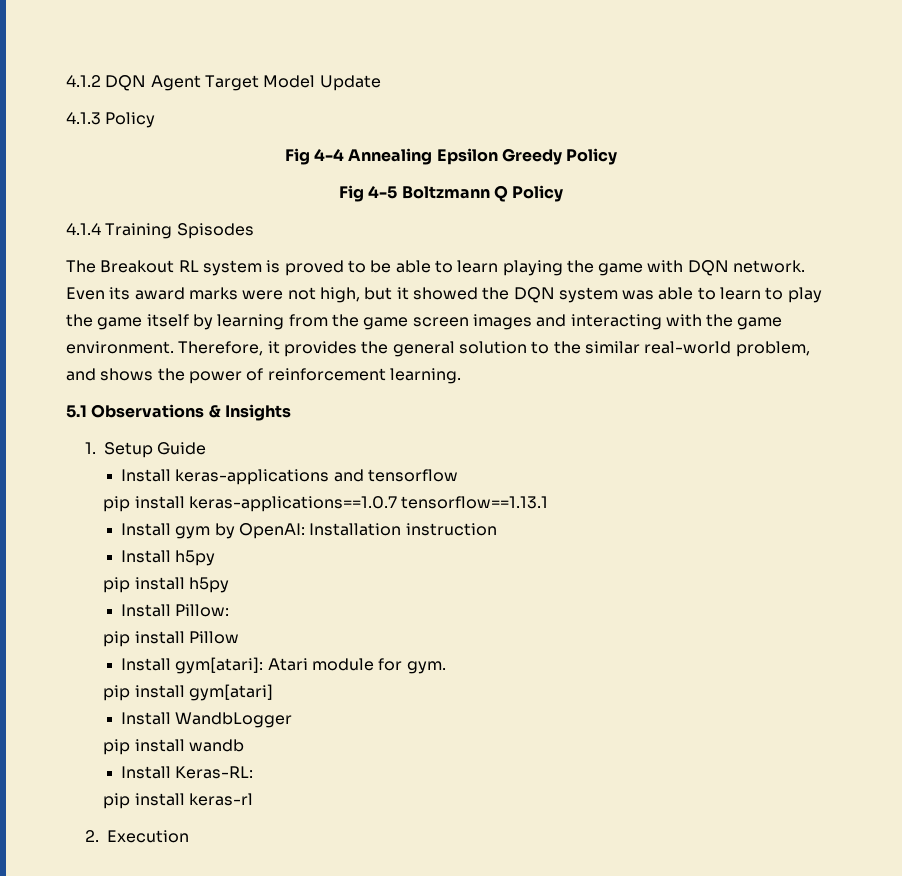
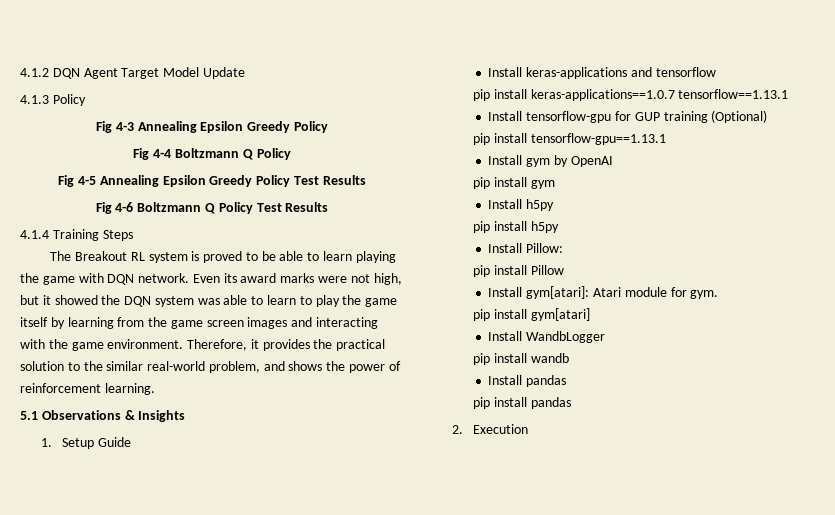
[314,148,345,161] 4-4 -> [115,122,134,131] 4-3
[368,185,564,202] 4-5 Boltzmann Q Policy -> [153,148,291,160] [58,175,366,187] [95,202,329,214] 4-4 Boltzmann Q Policy // Fig 4-5 Annealing Epsilon Greedy Policy Test Results // Fig 4-6 Boltzmann Q Policy Test Results
[176,223,254,239] Spisodes -> [102,230,133,241] Steps
[392,341,455,357] general -> [336,339,386,351] practical
(549, 502) none -> [488,110,768,123] [473,133,666,145] // Install tensorflow-gpu for GUP training (Optional) // pip install tensorflow-gpu==1.13.1
[238,523,497,539] OpenAI: Installation instruction -> [570,156,613,167] [473,177,555,189] OpenAI // pip install gym
[175,766,254,779] [103,793,253,809] Keras-RL: // pip install keras-rl -> [526,375,567,387] [473,397,571,409] pandas // pip install pandas

